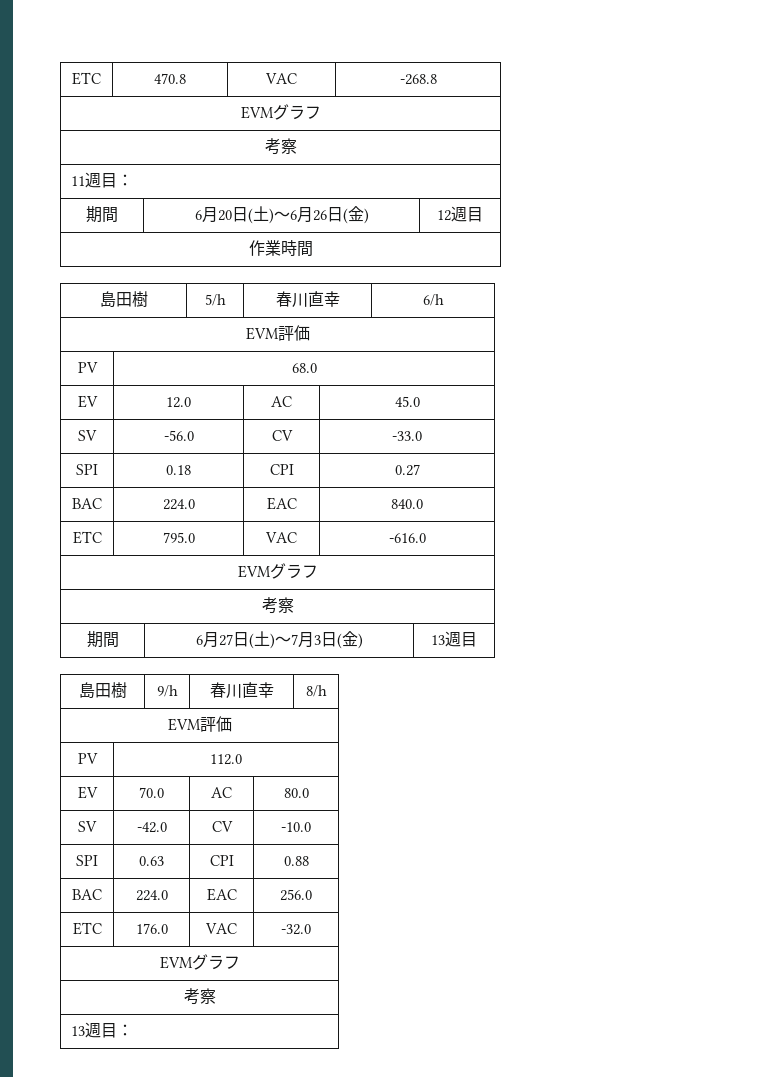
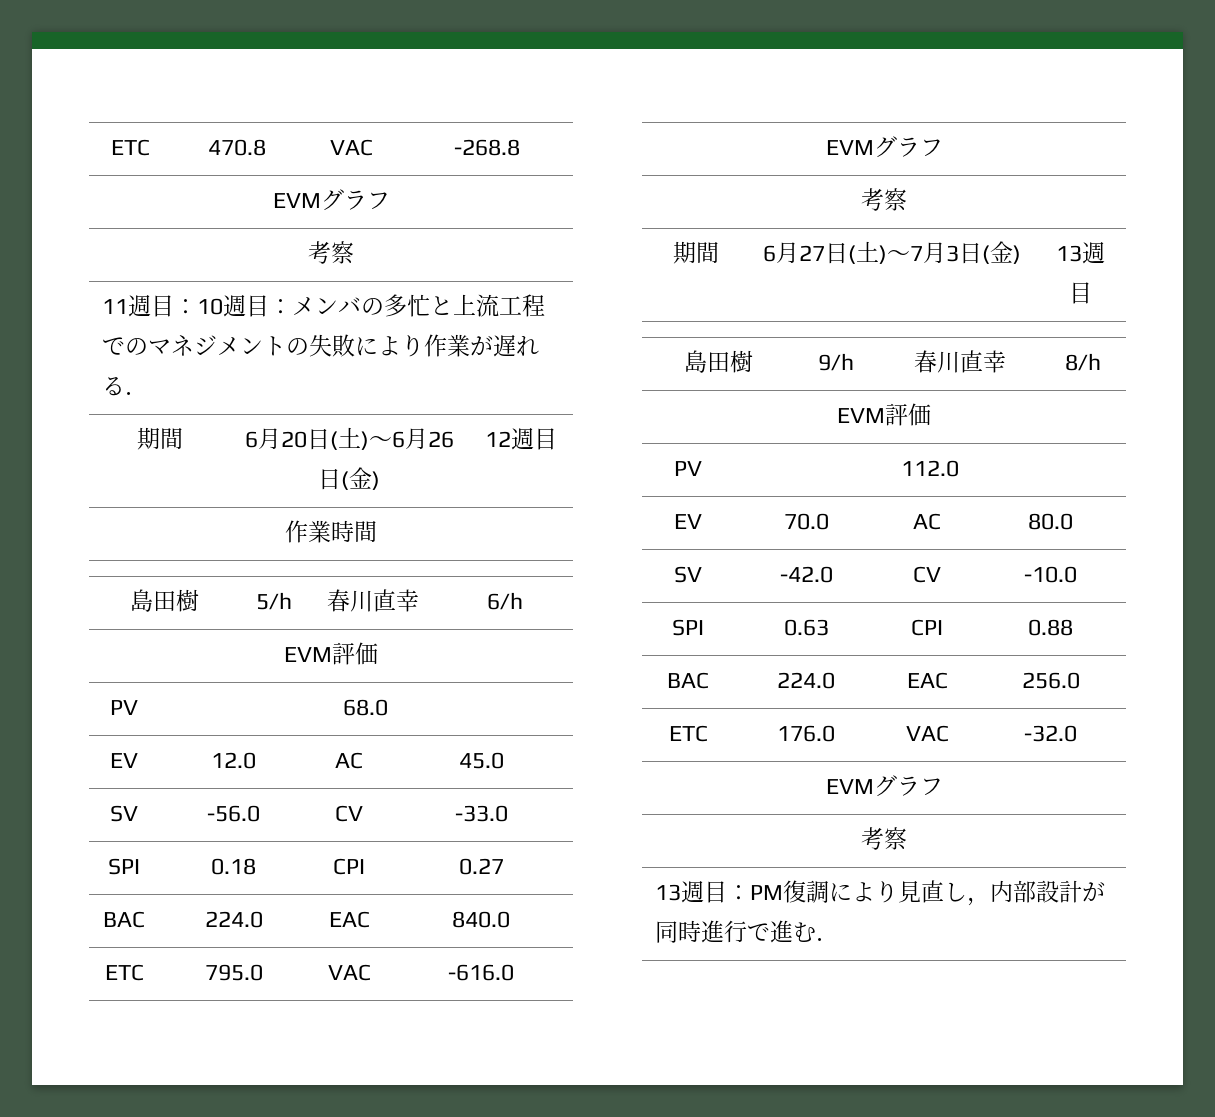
(134, 180) none -> [197,294,546,317] [102,334,540,357] [102,376,149,396] 10週目：メンバの多忙と上流工程でのマネジメントの失敗により作業が遅れる．
(134, 1030) none -> [750,880,1106,906] [655,920,840,943] PM復調により見直し，内部設計が同時進行で進む．

